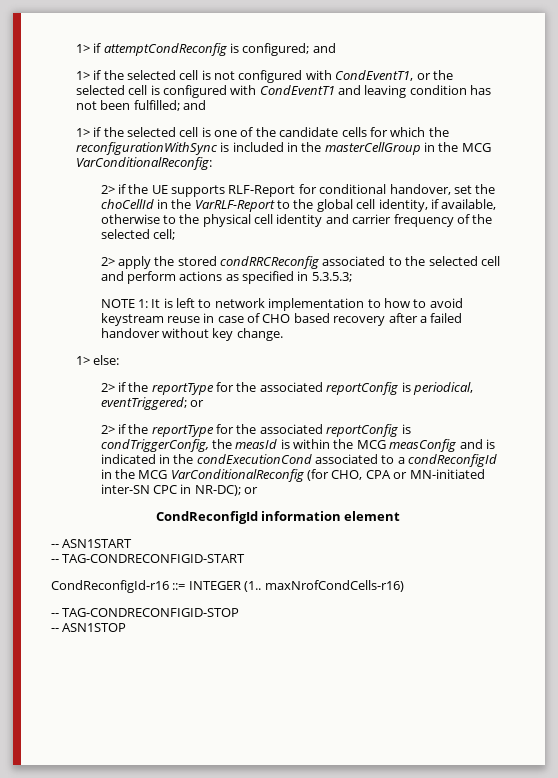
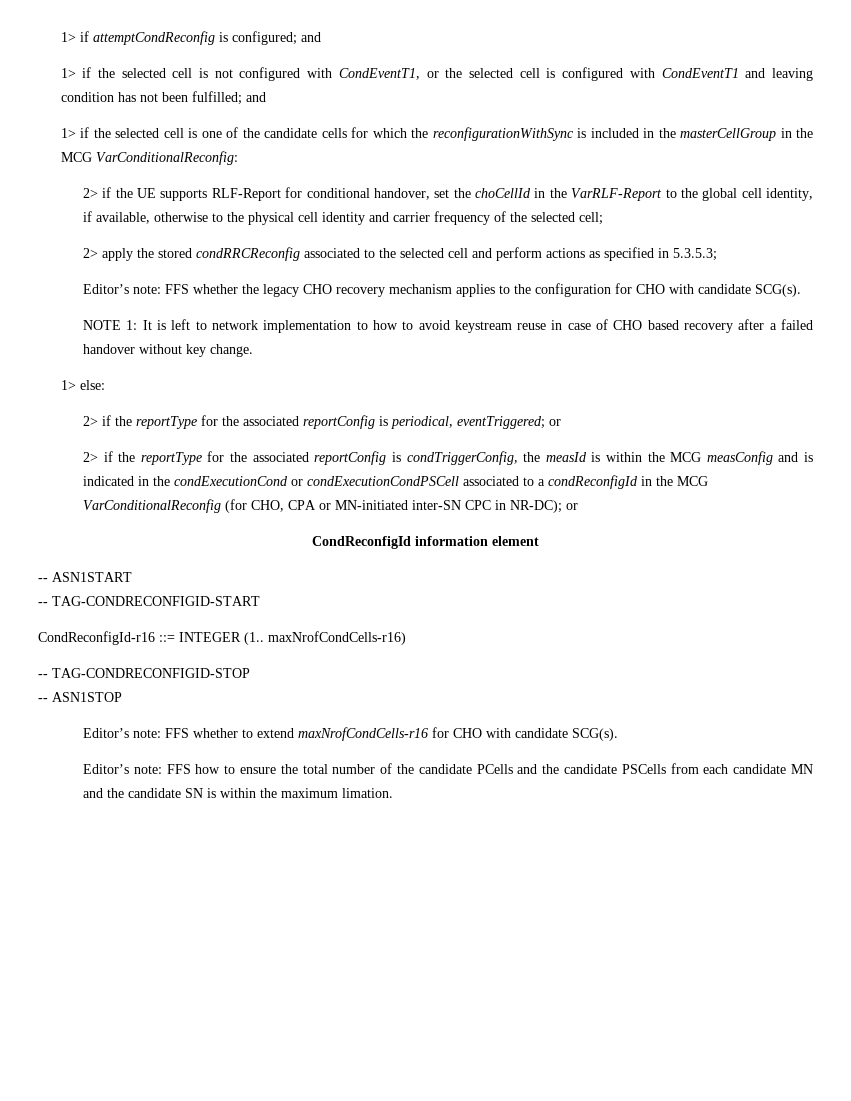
(352, 277) none -> [83,283,802,297] // Editor’s note: FFS whether the legacy CHO recovery mechanism applies to the configuration for CHO with candidate SCG(s).
(312, 459) none -> [291,476,460,486] or condExecutionCondPSCell
(127, 627) none -> [83,727,619,741] [83,763,814,774] [83,788,394,798] // Editor’s note: FFS whether to extend maxNrofCondCells-r16 for CHO with candidate SCG(s). // Editor’s note: FFS how to ensure the total number of the candidate PCells and the candidate PSCells from each candidate MN and the candidate SN is within the maximum limation.

